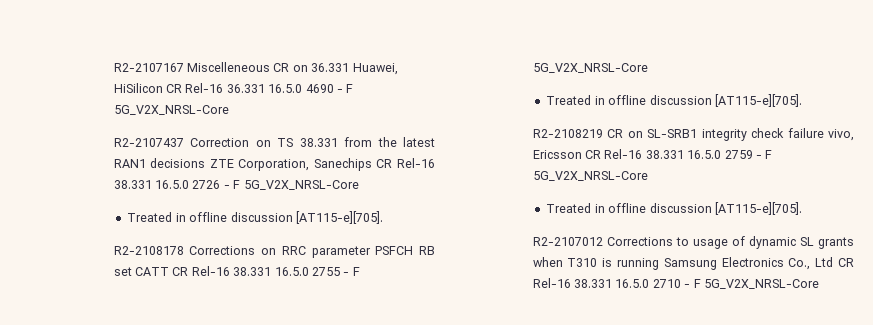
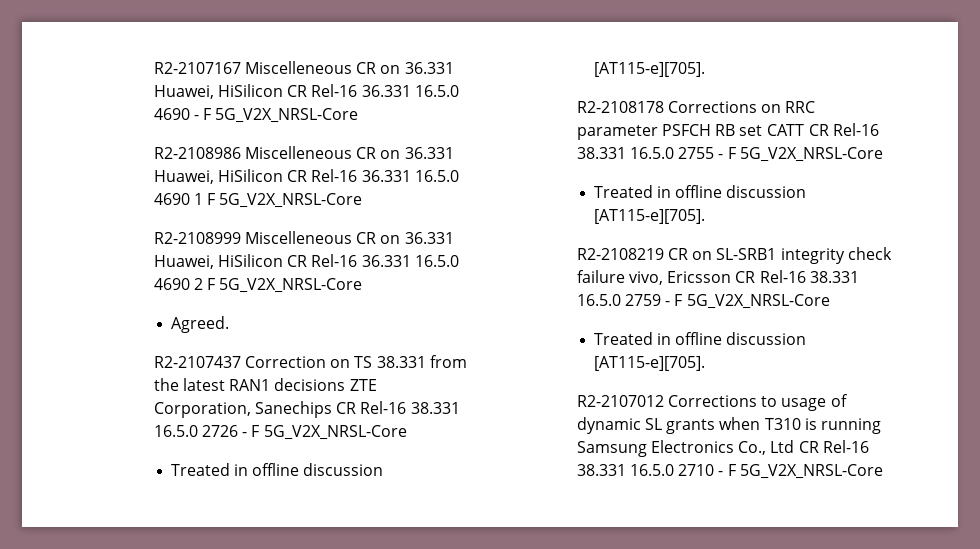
(229, 110) none -> [153,146,454,159] [153,169,459,184] [153,193,363,208] [153,231,454,244] [153,254,459,269] [153,278,363,293] [170,316,229,333] // R2-2108986 Miscelleneous CR on 36.331 Huawei, HiSilicon CR Rel-16 36.331 16.5.0 4690 1 F 5G_V2X_NRSL-Core // R2-2108999 Miscelleneous CR on 36.331 Huawei, HiSilicon CR Rel-16 36.331 16.5.0 4690 2 F 5G_V2X_NRSL-Core // Agreed.

